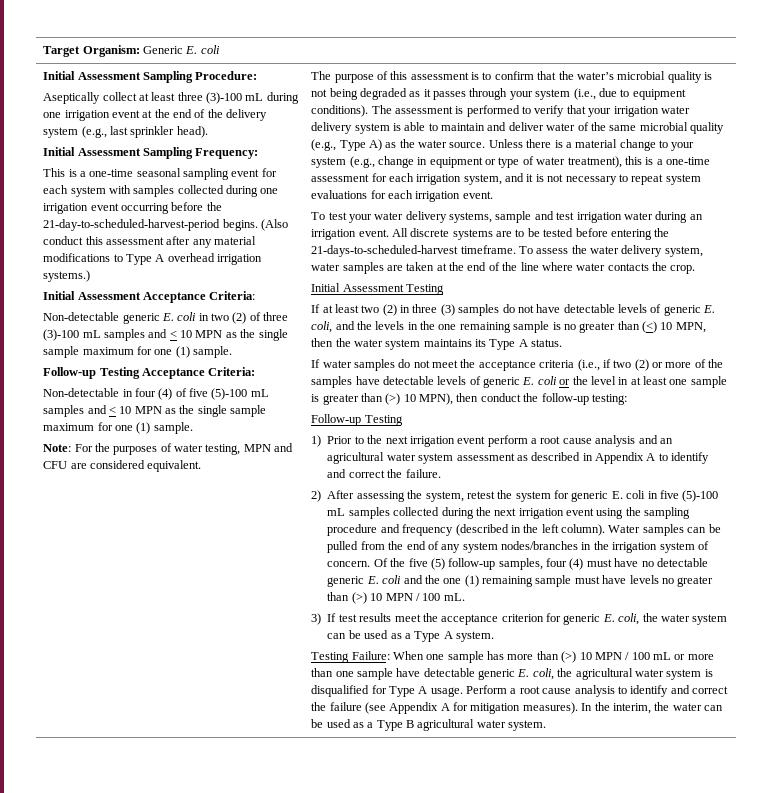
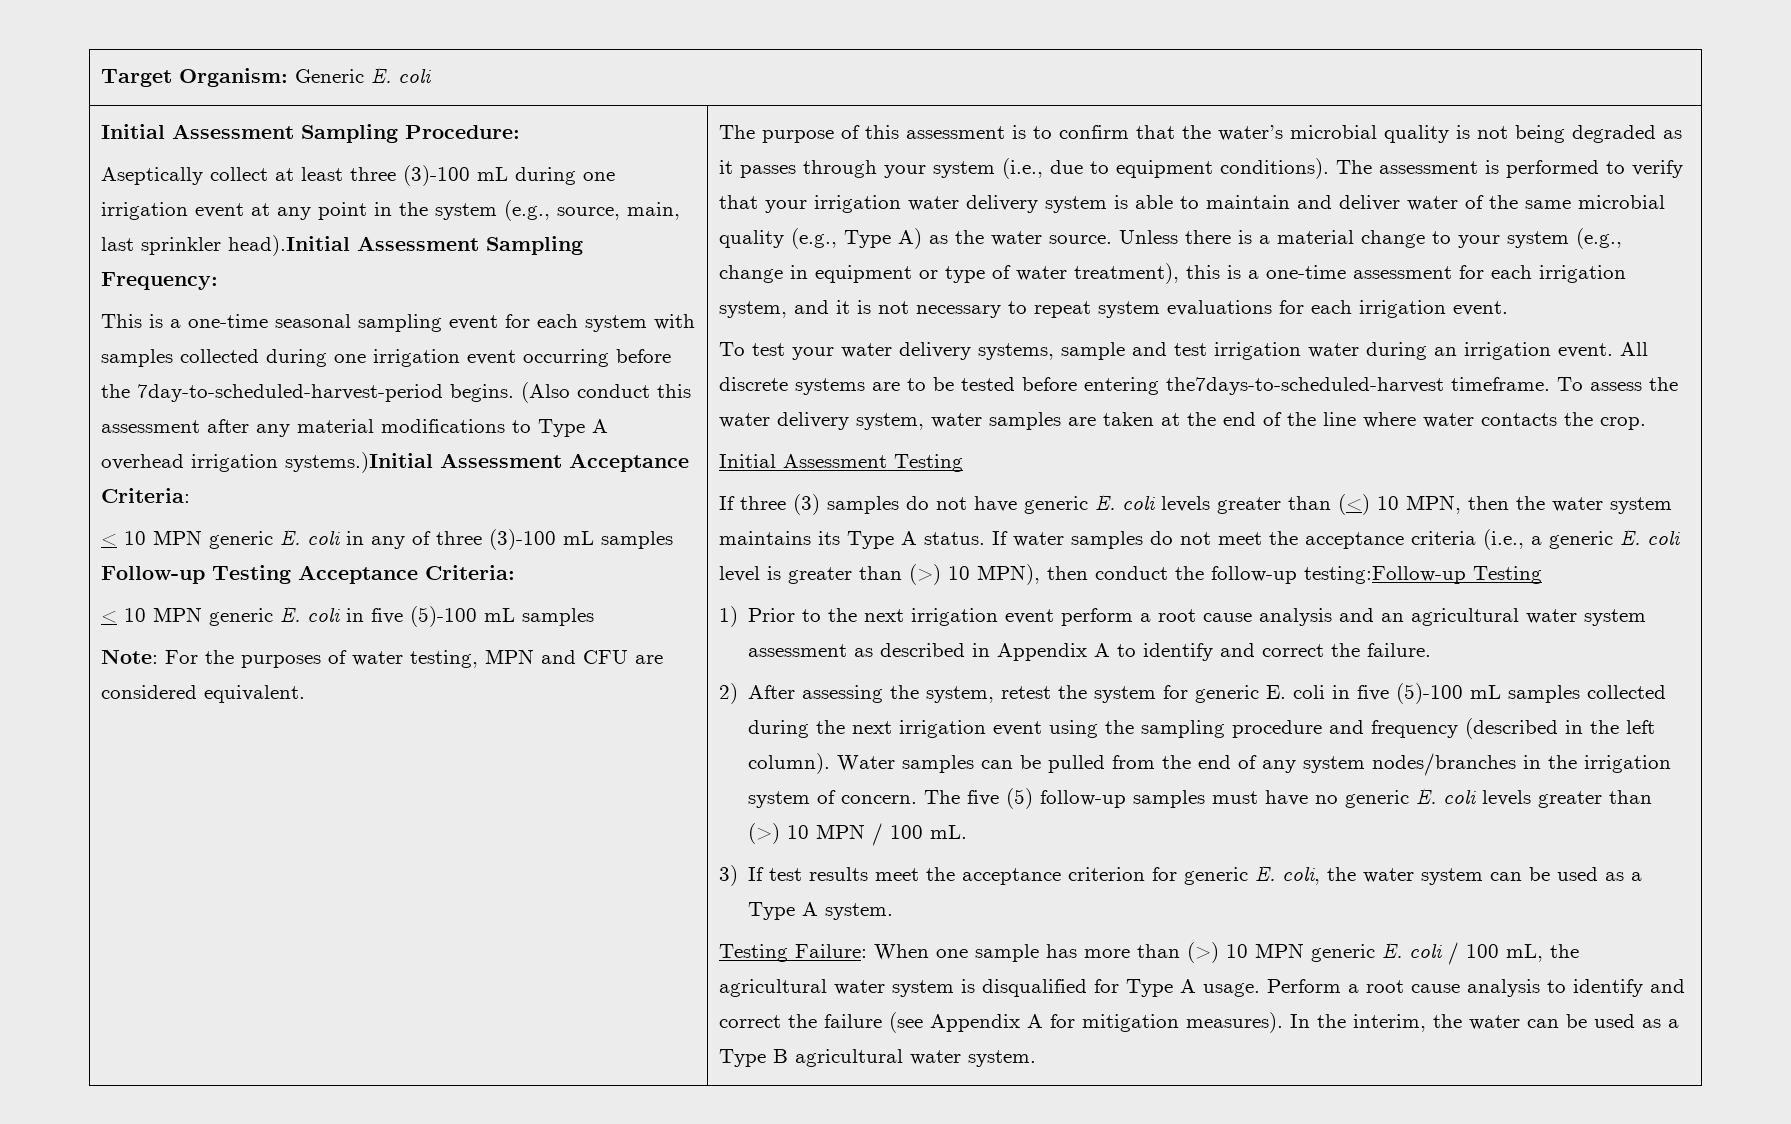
[154,109,268,121] [43,126,208,138] [43,147,76,156] the end of the delivery system (e.g., last sprinkler head). // Initial -> [276,200,680,221] [100,235,350,256] any point in the system (e.g., source, main, last sprinkler head).Initial
[43,219,221,231] 21-day-to-scheduled-harvest-period -> [136,384,443,402] 7day-to-scheduled-harvest-period
[43,270,91,282] [43,291,76,300] systems.) // Initial -> [284,452,433,473] systems.)Initial
[43,312,247,324] Non-detectable generic E. coli in two (2) -> [100,529,405,549] < 10 MPN generic E. coli in any
[148,329,288,341] [43,346,232,358] [43,367,256,379] [43,388,269,400] [43,405,267,417] [43,422,193,434] and < 10 MPN as the single sample maximum for one (1) sample. // Follow-up Testing Acceptance Criteria: // Non-detectable in four (4) of five (5)-100 mL samples and < 10 MPN as the single sample maximum for one (1) sample. -> [100,565,515,584] [100,606,594,627] Follow-up Testing Acceptance Criteria: // < 10 MPN generic E. coli in five (5)-100 mL samples
[654,228,670,237] [311,245,459,257] the 21-days-to-scheduled-harvest -> [1165,377,1444,395] the7days-to-scheduled-harvest
[322,304,410,316] at least two (2) in -> (735, 503) none
[563,304,716,316] [311,321,576,333] detectable levels of generic E. coli, and the levels in the one remaining sample is no -> [1023,494,1210,514] generic E. coli levels
(563, 343) // -> (985, 538) none
[602,359,724,371] [311,376,727,388] if two (2) or more of the samples have detectable levels of generic E. coli or the level in at least one sample -> [1530,529,1680,549] [718,566,760,582] a generic E. coli level
[591,394,627,405] [311,414,362,426] testing: // Follow-up -> [1303,566,1466,584] testing:Follow-up
[373,558,406,567] Of the -> [924,790,961,804] The
[498,558,584,570] samples, four (4) -> [1133,790,1206,808] samples
[656,558,708,567] [327,575,674,587] detectable generic E. coli and the one (1) remaining sample must have levels no -> [1345,788,1532,808] generic E. coli levels
[625,652,714,660] [311,668,554,680] / 100 mL or more than one sample have detectable generic E. coli, -> [1310,942,1543,965] generic E. coli / 100 mL,

